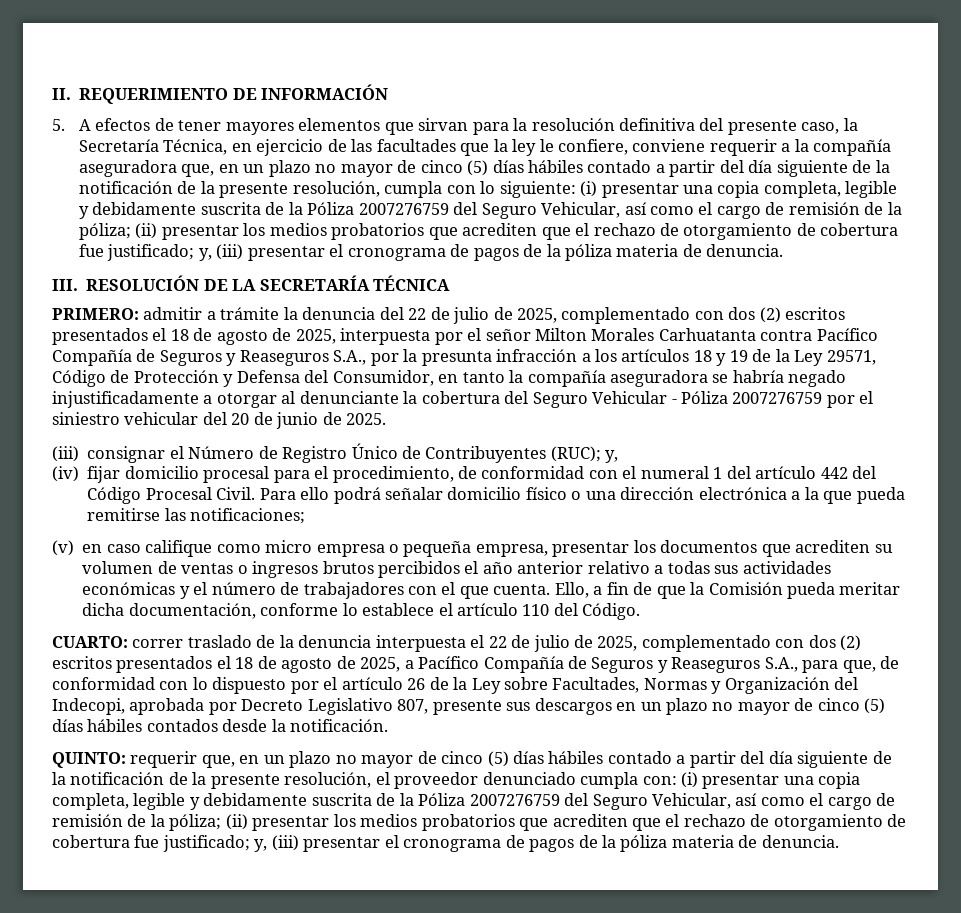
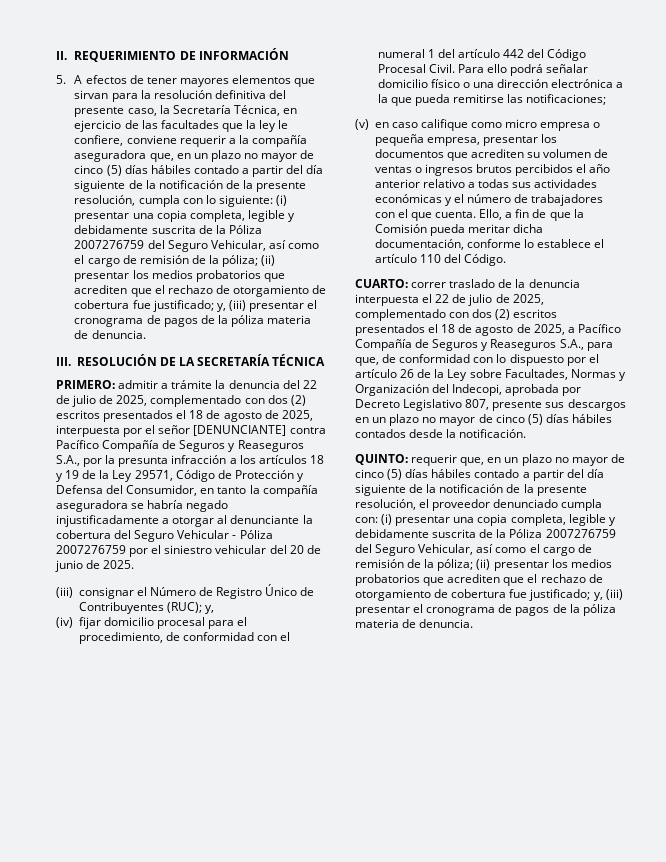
[535,328,756,341] Milton Morales Carhuatanta -> [193,425,287,436] [DENUNCIANTE]

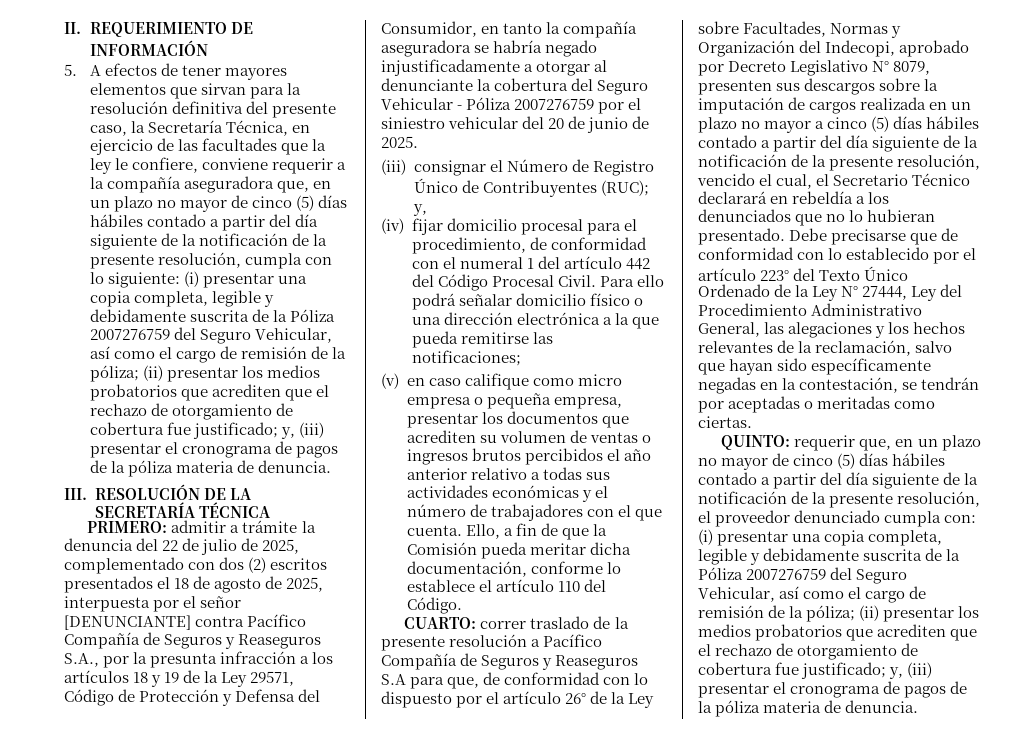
[528,279,580,288] [355,294,544,306] [355,309,558,321] [355,324,565,336] denuncia interpuesta el 22 de julio de 2025, complementado con dos (2) escritos presentados el 18 de agosto de 2025, -> [381,634,528,651] presente resolución
[559,339,584,350] S.A., -> [381,674,406,685] S.A
[400,369,415,378] 26 -> [565,693,587,704] 26°
[505,384,560,396] aprobada -> [899,40,970,57] aprobado
[465,399,626,411] [355,414,612,426] [355,429,527,438] 807, presente sus descargos en un plazo no mayor de cinco (5) días hábiles contados desde la notificación. -> [872,61,931,75] [698,78,939,95] [698,97,972,114] [698,116,980,133] [698,135,979,152] [698,154,981,171] [697,173,971,189] [698,191,890,204] [698,209,936,226] [698,228,959,245] [698,247,977,264] [698,266,909,281] [698,284,963,301] [698,303,923,316] [698,322,966,338] [698,340,953,356] [698,358,932,375] [698,377,980,394] [698,396,936,413] [698,416,752,428] N° 8079, presenten sus descargos sobre la imputación de cargos realizada en un plazo no mayor a cinco (5) días hábiles contado a partir del día siguiente de la notificación de la presente resolución, vencido el cual, el Secretario Técnico declarará en rebeldía a los denunciados que no lo hubieran presentado. Debe precisarse que de conformidad con lo establecido por el artículo 223° del Texto Único Ordenado de la Ley N° 27444, Ley del Procedimiento Administrativo General, las alegaciones y los hechos relevantes de la reclamación, salvo que hayan sido específicamente negadas en la contestación, se tendrán por aceptadas o meritadas como ciertas.

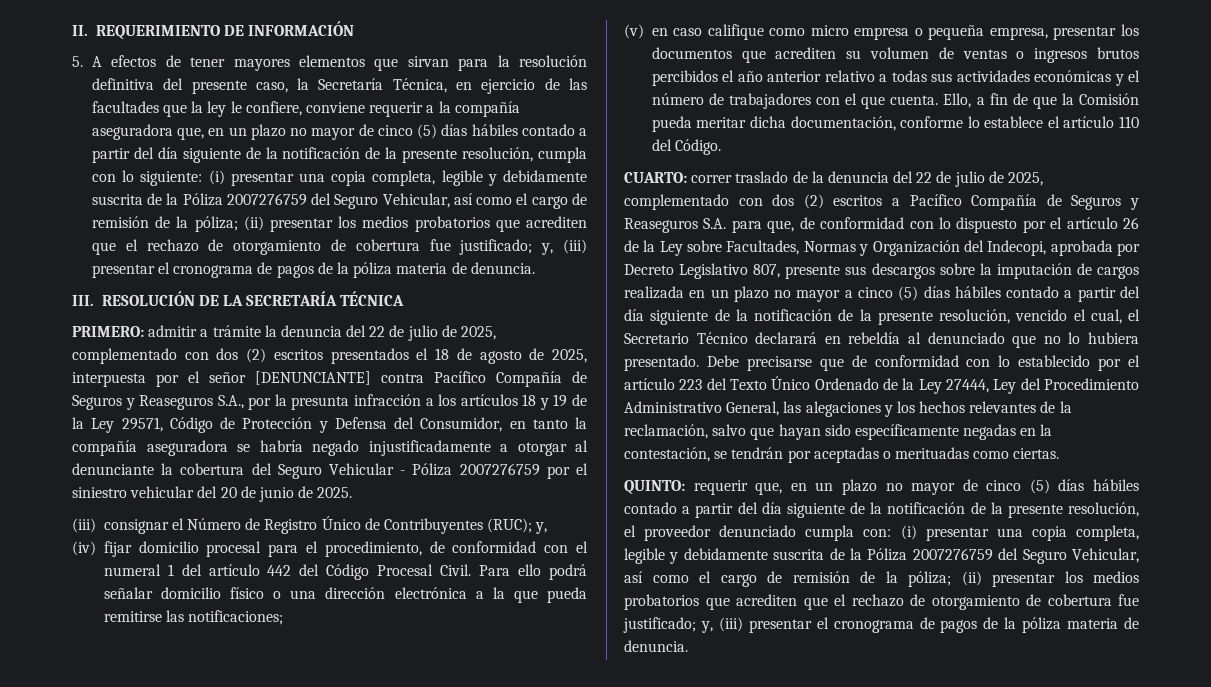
[381,634,528,651] presente resolución -> [827,171,1044,187] [624,194,883,210] denuncia del 22 de julio de 2025, complementado con dos (2) escritos
[381,674,406,685] S.A -> [703,218,727,229] S.A.
[565,693,587,704] 26° -> [1123,217,1139,229] 26
[899,40,970,57] aprobado -> [1050,240,1113,256] aprobada
[872,61,931,75] [698,80,772,95] N° 8079, presenten -> [753,264,841,279] 807, presente
[856,192,890,204] [698,209,791,222] a los denunciados -> [908,332,1005,344] al denunciado
[867,209,936,222] hubieran -> [1088,332,1139,344] hubiera
[760,270,790,281] 223° -> [679,379,703,390] 223
[841,286,859,297] N° -> (942, 386) none
[817,396,891,409] meritadas -> [895,447,970,459] merituadas

